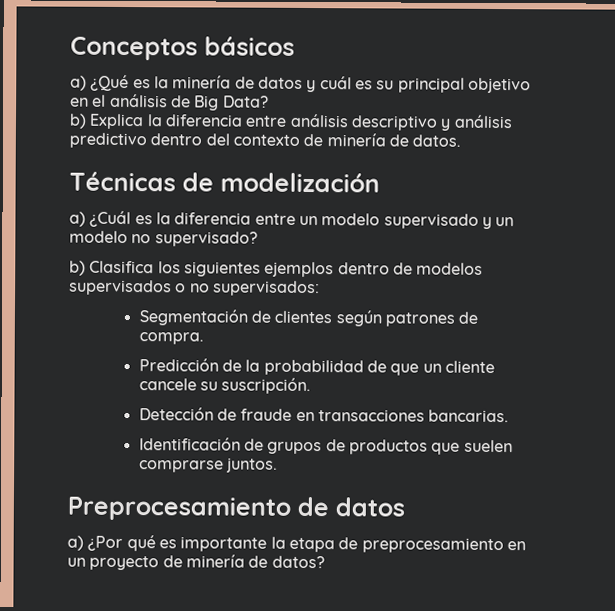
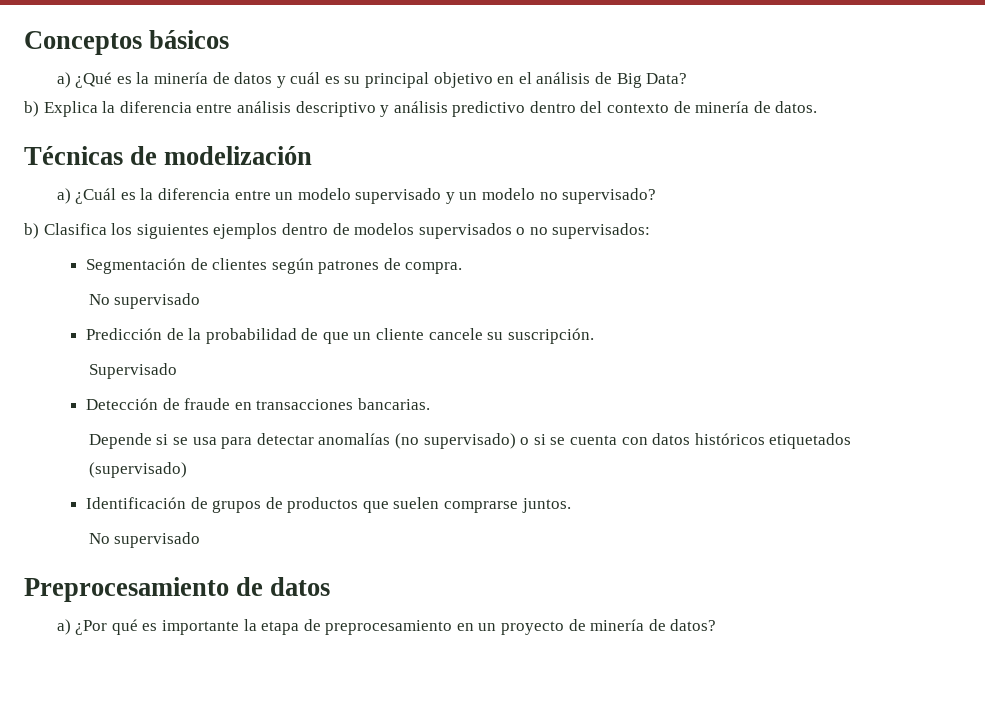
(204, 338) none -> [88,293,201,309] // No supervisado
(312, 386) none -> [88,363,177,379] // Supervisado
(510, 416) none -> [88,433,852,449] [88,462,187,478] // Depende si se usa para detectar anomalías (no supervisado) o si se cuenta con datos históricos etiquetados (supervisado)
(278, 465) none -> [88,532,201,548] // No supervisado

